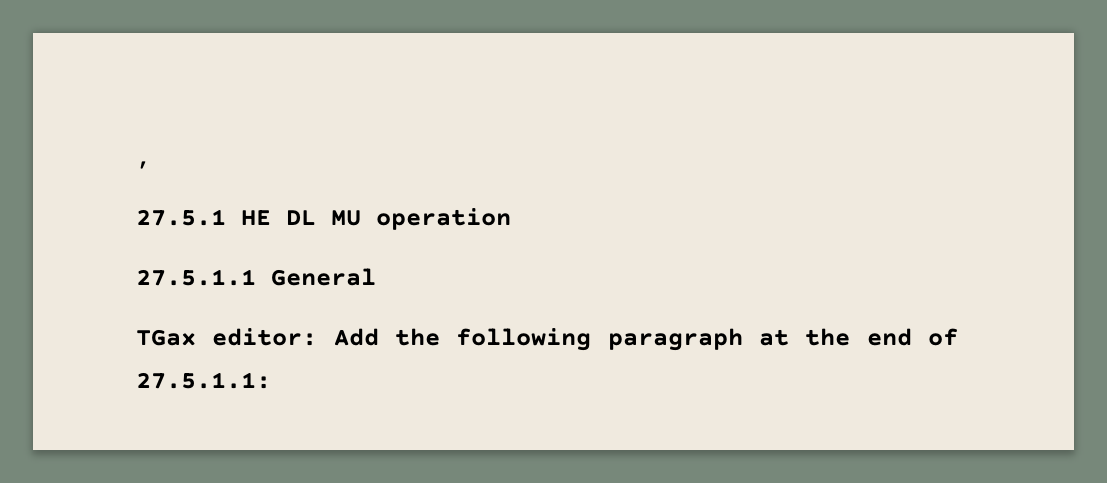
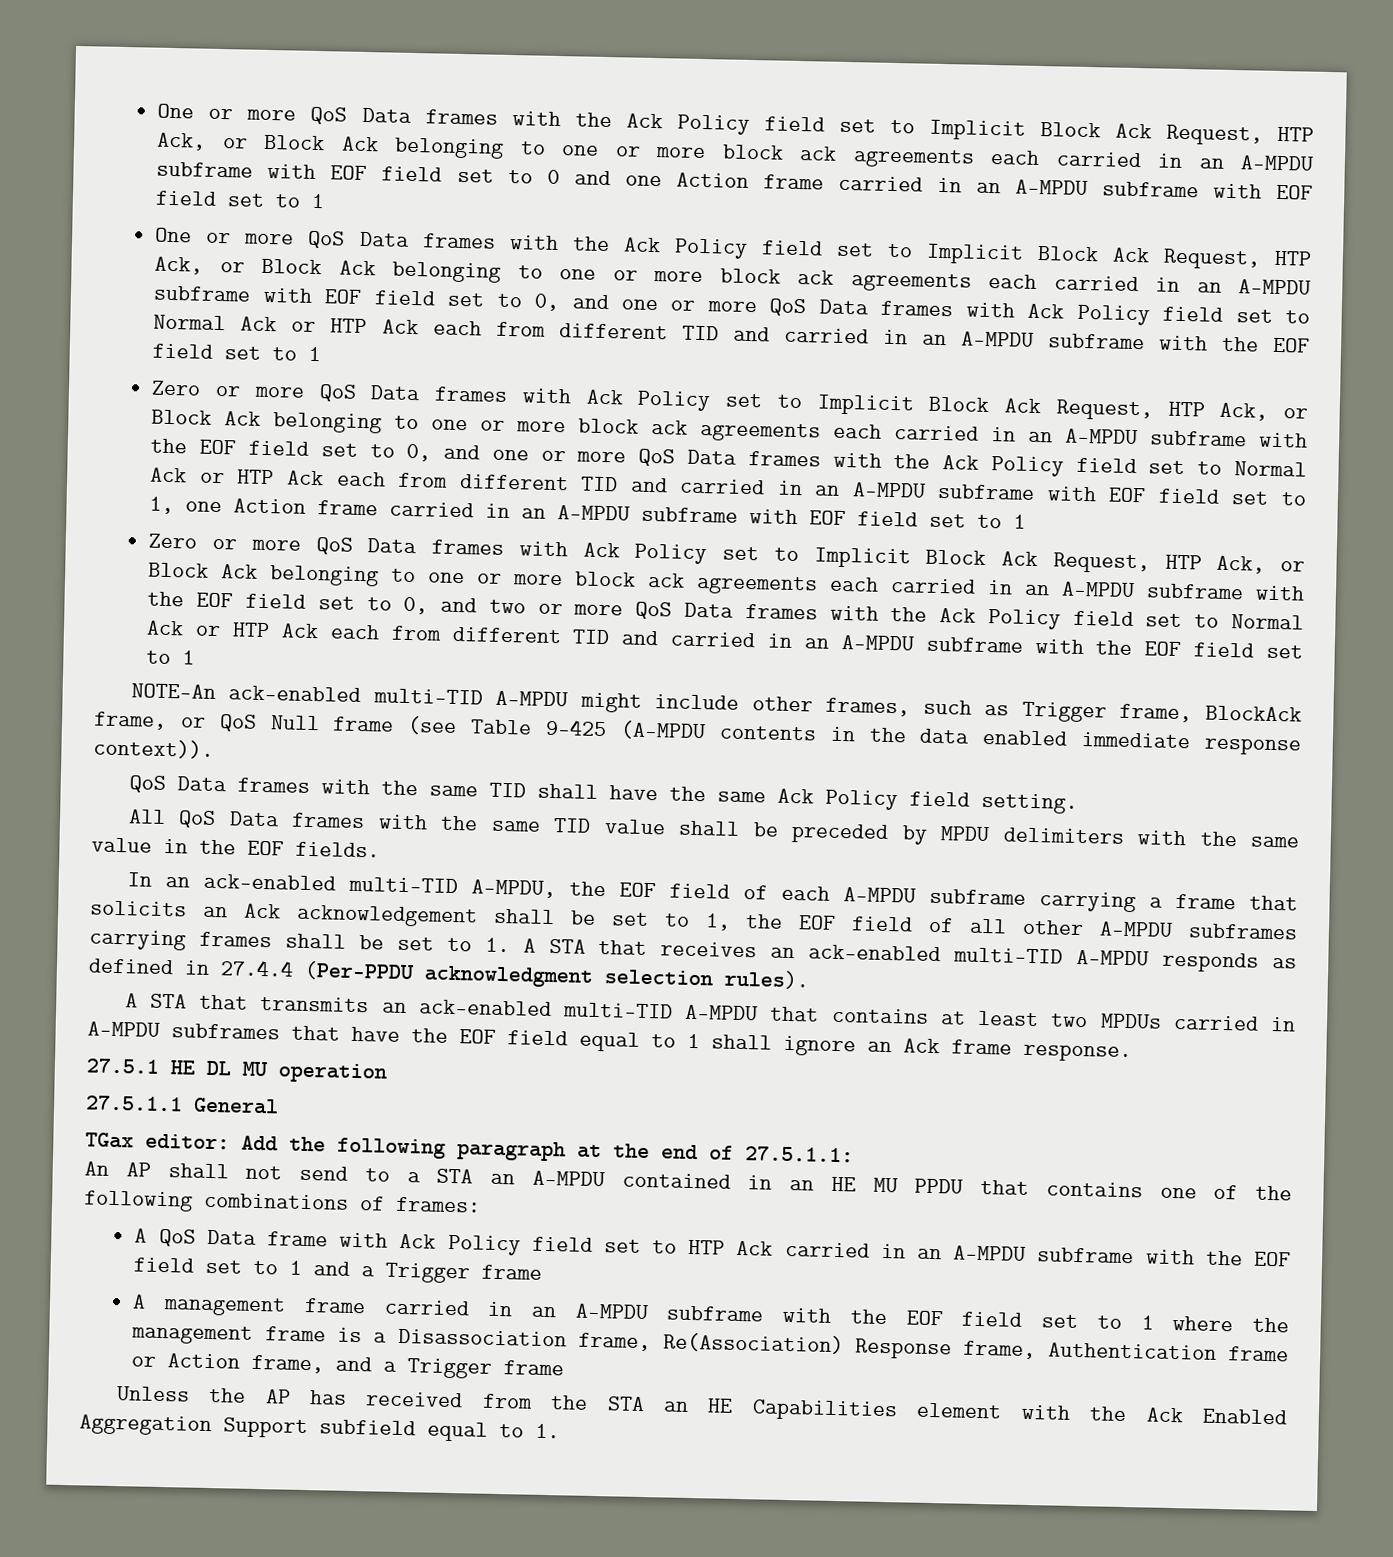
[136,161,151,169] , -> [157,103,1315,146] [156,132,1315,171] [156,161,1314,200] [155,190,326,209] [155,227,1313,270] [154,256,1312,295] [153,285,1310,326] [153,314,1311,353] [152,343,322,362] [151,380,1309,421] [151,409,1309,448] [150,438,1308,477] [150,467,1307,506] [149,496,1027,529] [148,533,1306,574] [148,562,1306,601] [147,591,1305,630] [146,620,1304,659] [146,650,196,665] [130,683,1303,723] [93,711,1301,756] [93,738,214,759] [128,775,1078,814] [127,809,1299,848] [91,837,380,858] [126,872,1299,913] [90,900,1298,940] [89,929,1297,973] [88,958,810,990] [124,993,1296,1032] [87,1021,1132,1063] One or more QoS Data frames with the Ack Policy field set to Implicit Block Ack Request, HTP Ack, or Block Ack belonging to one or more block ack agreements each carried in an A-MPDU subframe with EOF field set to 0 and one Action frame carried in an A-MPDU subframe with EOF field set to 1 // One or more QoS Data frames with the Ack Policy field set to Implicit Block Ack Request, HTP Ack, or Block Ack belonging to one or more block ack agreements each carried in an A-MPDU subframe with EOF field set to 0, and one or more QoS Data frames with Ack Policy field set to Normal Ack or HTP Ack each from different TID and carried in an A-MPDU subframe with the EOF field set to 1 // Zero or more QoS Data frames with Ack Policy set to Implicit Block Ack Request, HTP Ack, or Block Ack belonging to one or more block ack agreements each carried in an A-MPDU subframe with the EOF field set to 0, and one or more QoS Data frames with the Ack Policy field set to Normal Ack or HTP Ack each from different TID and carried in an A-MPDU subframe with EOF field set to 1, one Action frame carried in an A-MPDU subframe with EOF field set to 1 // Zero or more QoS Data frames with Ack Policy set to Implicit Block Ack Request, HTP Ack, or Block Ack belonging to one or more block ack agreements each carried in an A-MPDU subframe with the EOF field set to 0, and two or more QoS Data frames with the Ack Policy field set to Normal Ack or HTP Ack each from different TID and carried in an A-MPDU subframe with the EOF field set to 1 // NOTE—An ack-enabled multi-TID A-MPDU might include other frames, such as Trigger frame, BlockAck frame, or QoS Null frame (see Table 9-425 (A-MPDU contents in the data enabled immediate response context)). // QoS Data frames with the same TID shall have the same Ack Policy field setting. // All QoS Data frames with the same TID value shall be preceded by MPDU delimiters with the same value in the EOF fields. // In an ack-enabled multi-TID A-MPDU, the EOF field of each A-MPDU subframe carrying a frame that solicits an Ack acknowledgement shall be set to 1, the EOF field of all other A-MPDU subframes carrying frames shall be set to 1. A STA that receives an ack-enabled multi-TID A-MPDU responds as defined in 27.4.4 (Per-PPDU acknowledgment selection rules). // A STA that transmits an ack-enabled multi-TID A-MPDU that contains at least two MPDUs carried in A-MPDU subframes that have the EOF field equal to 1 shall ignore an Ack frame response.
(271, 380) none -> [84,1161,1292,1201] [83,1190,481,1213] [134,1228,1291,1267] [133,1257,543,1284] [132,1294,1290,1333] [131,1324,1290,1362] [131,1353,565,1379] [115,1386,1288,1425] [79,1414,560,1442] // An AP shall not send to a STA an A-MPDU contained in an HE MU PPDU that contains one of the following combinations of frames: // A QoS Data frame with Ack Policy field set to HTP Ack carried in an A-MPDU subframe with the EOF field set to 1 and a Trigger frame // A management frame carried in an A-MPDU subframe with the EOF field set to 1 where the management frame is a Disassociation frame, Re(Association) Response frame, Authentication frame or Action frame, and a Trigger frame // Unless the AP has received from the STA an HE Capabilities element with the Ack Enabled Aggregation Support subfield equal to 1.

